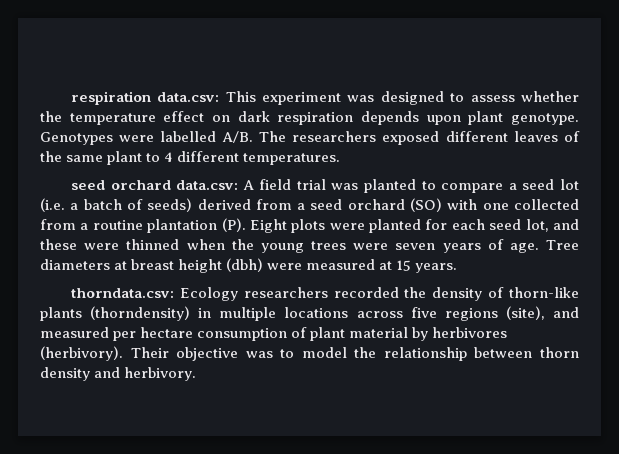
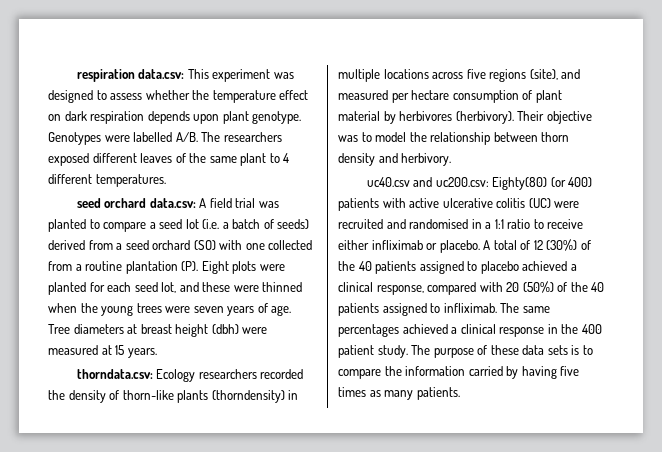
(197, 374) none -> [366,177,593,190] [338,198,580,211] [338,219,584,229] [338,239,591,253] [338,261,577,274] [338,281,605,295] [338,303,550,316] [338,324,602,337] [338,345,593,358] [338,366,580,379] [338,387,460,400] // uc40.csv and uc200.csv: Eighty(80) (or 400) patients with active ulcerative colitis (UC) were recruited and randomised in a 1:1 ratio to receive either infliximab or placebo. A total of 12 (30%) of the 40 patients assigned to placebo achieved a clinical response, compared with 20 (50%) of the 40 patients assigned to infliximab. The same percentages achieved a clinical response in the 400 patient study. The purpose of these data sets is to compare the information carried by having five times as many patients.

